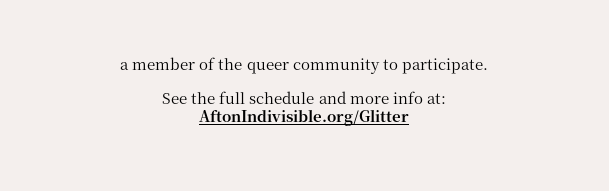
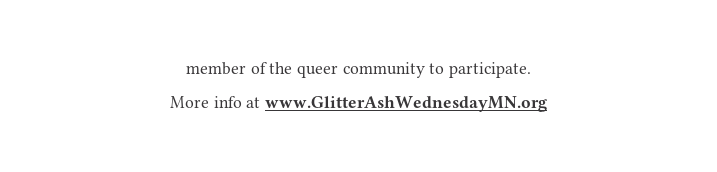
[120,62,130,70] a -> (185, 68) none
[162,91,446,104] [199,109,409,126] See the full schedule and more info at: AftonIndivisible.org/Glitter -> [169,96,548,112] More info at www.GlitterAshWednesdayMN.org

